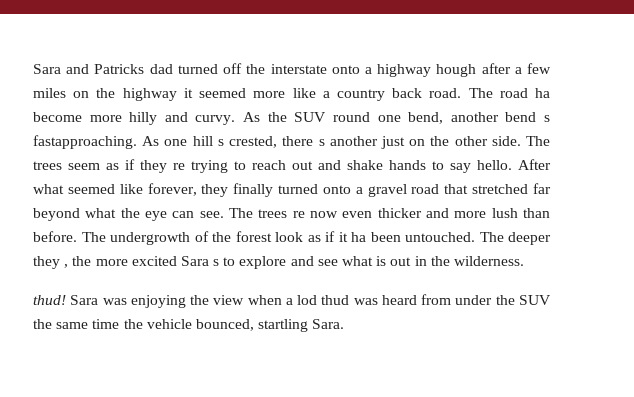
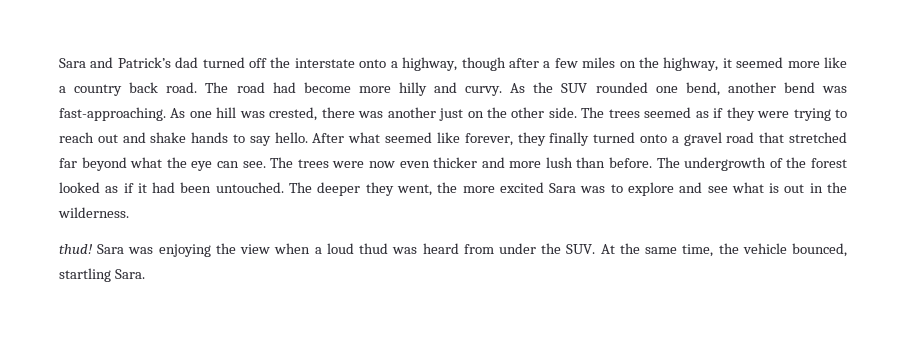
[94,64,145,74] Patricks -> [117,57,171,68] Patrick’s
[377,64,477,77] highway hough -> [402,57,506,71] highway, though
[122,88,177,101] highway -> [663,57,719,71] highway,
[535,88,550,98] ha -> [272,82,296,93] had
[332,112,370,122] round -> [595,82,648,93] rounded
[544,115,551,122] [33,135,137,149] s fastapproaching. -> [822,86,848,93] [59,107,166,121] was fast-approaching.
[217,139,224,146] s -> [239,111,265,118] was
[318,139,325,146] s -> [358,111,384,118] was
[68,163,100,170] seem -> [644,107,692,118] seemed
[173,163,185,170] re -> [757,111,790,118] were
[292,211,305,218] re -> [332,161,365,168] were
[275,232,303,242] look -> [59,182,100,193] looked
[351,232,366,242] ha -> [152,182,176,193] had
[64,264,69,268] , -> [396,184,432,196] went,
[213,259,220,266] s -> [580,186,606,193] was
[297,295,318,305] lod -> [326,243,354,254] loud
[519,295,551,305] SUV -> [566,244,615,254] SUV. At
[92,319,120,329] time -> [682,244,714,257] time,

